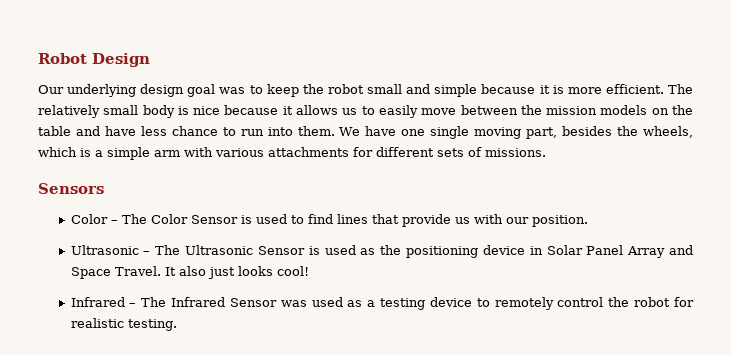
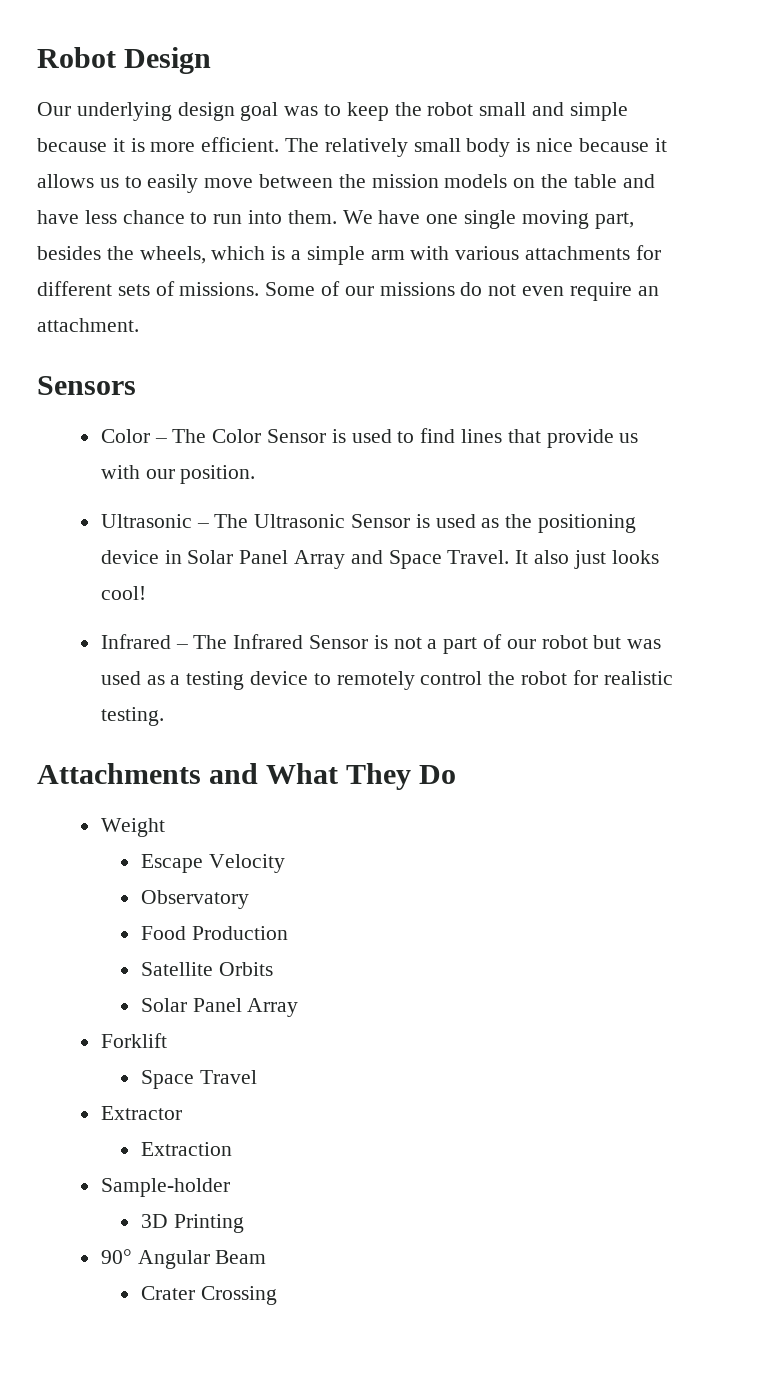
(546, 152) none -> [265,281,659,301] [37,318,139,332] Some of our missions do not even require an attachment.
(277, 302) none -> [373,634,622,654] is not a part of our robot but
(177, 325) none -> [37,763,457,790] [100,818,165,837] [140,854,285,873] [140,890,249,909] [140,926,288,940] [140,962,273,976] [140,998,299,1017] [100,1033,167,1048] [140,1070,257,1089] [100,1106,182,1120] [140,1142,232,1156] [100,1178,230,1197] [140,1214,244,1233] [100,1249,267,1269] [140,1286,277,1305] // Attachments and What They Do // Weight // Escape Velocity // Observatory // Food Production // Satellite Orbits // Solar Panel Array // Forklift // Space Travel // Extractor // Extraction // Sample-holder // 3D Printing // 90° Angular Beam // Crater Crossing

